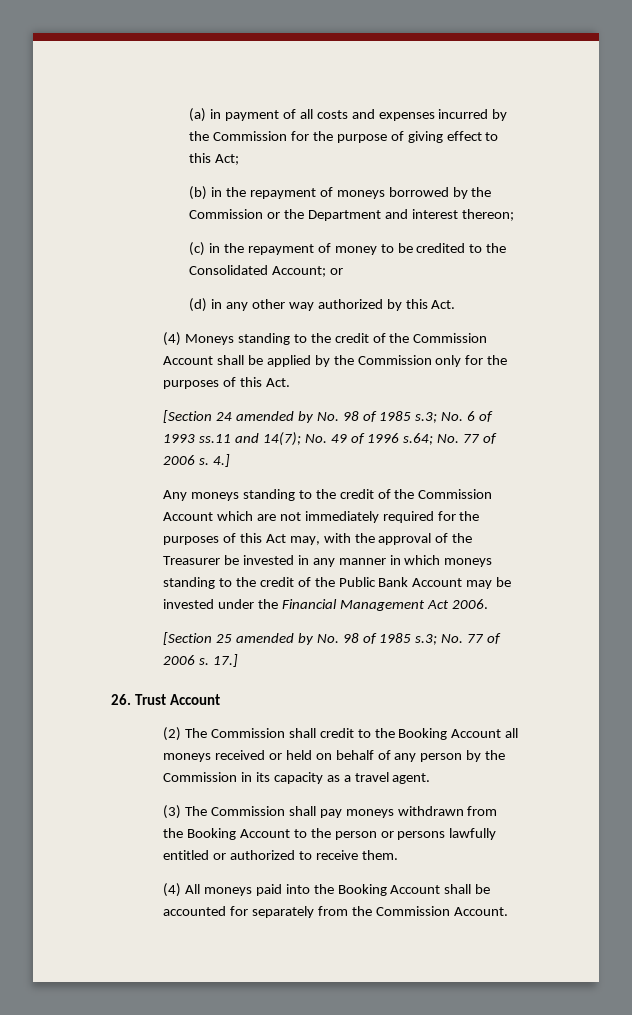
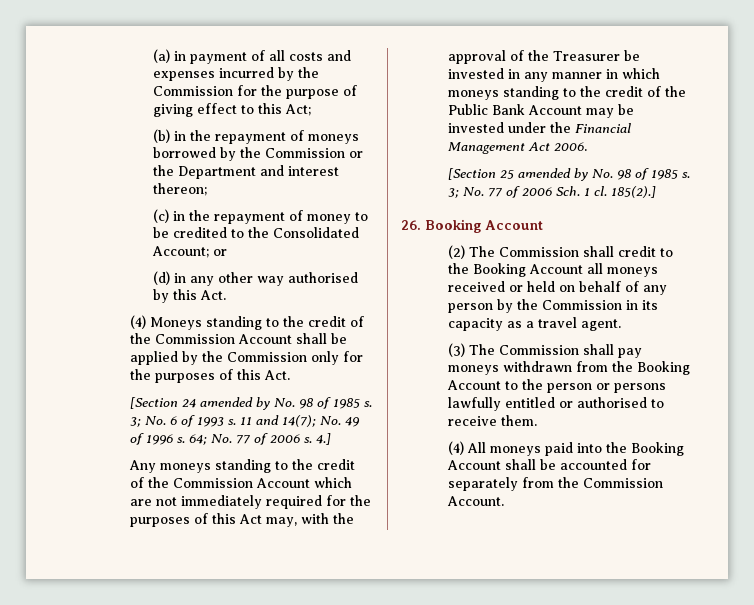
[317,299,383,309] authorized -> [287,272,358,283] authorised
[415,412,438,423] s.3; -> [363,401,372,407] [129,417,141,427] s. 3;
[198,434,231,443] ss.11 -> [227,417,252,425] s. 11
[403,433,434,445] s.64; -> [176,434,207,445] s. 64;
[415,633,502,645] [163,654,238,667] s.3; No. 77 of 2006 s. 17.] -> [681,172,690,178] [447,186,656,198] s. 3; No. 77 of 2006 Sch. 1 cl. 185(2).]
[134,694,166,705] Trust -> [425,219,481,233] Booking
[229,850,295,860] authorized -> [576,397,647,408] authorised

